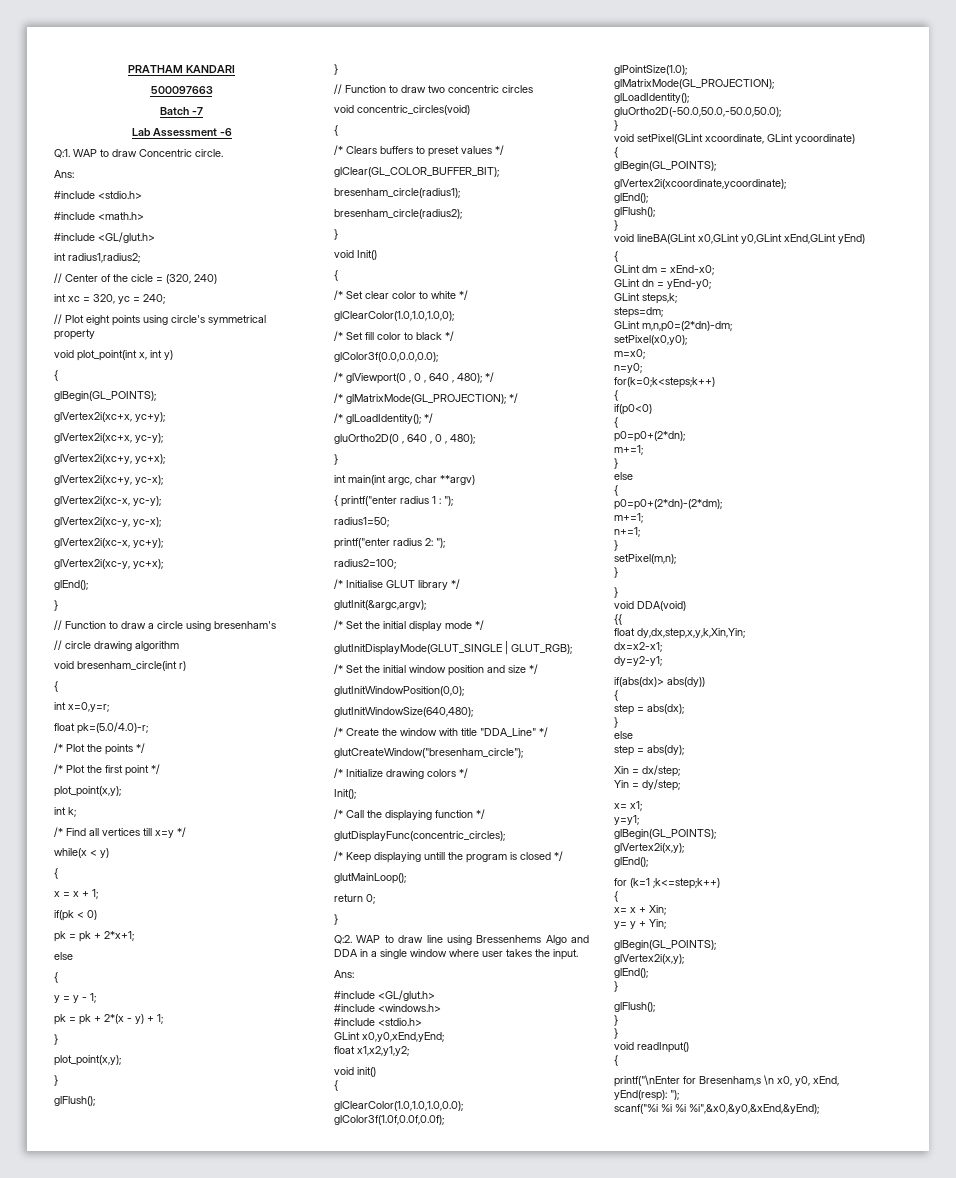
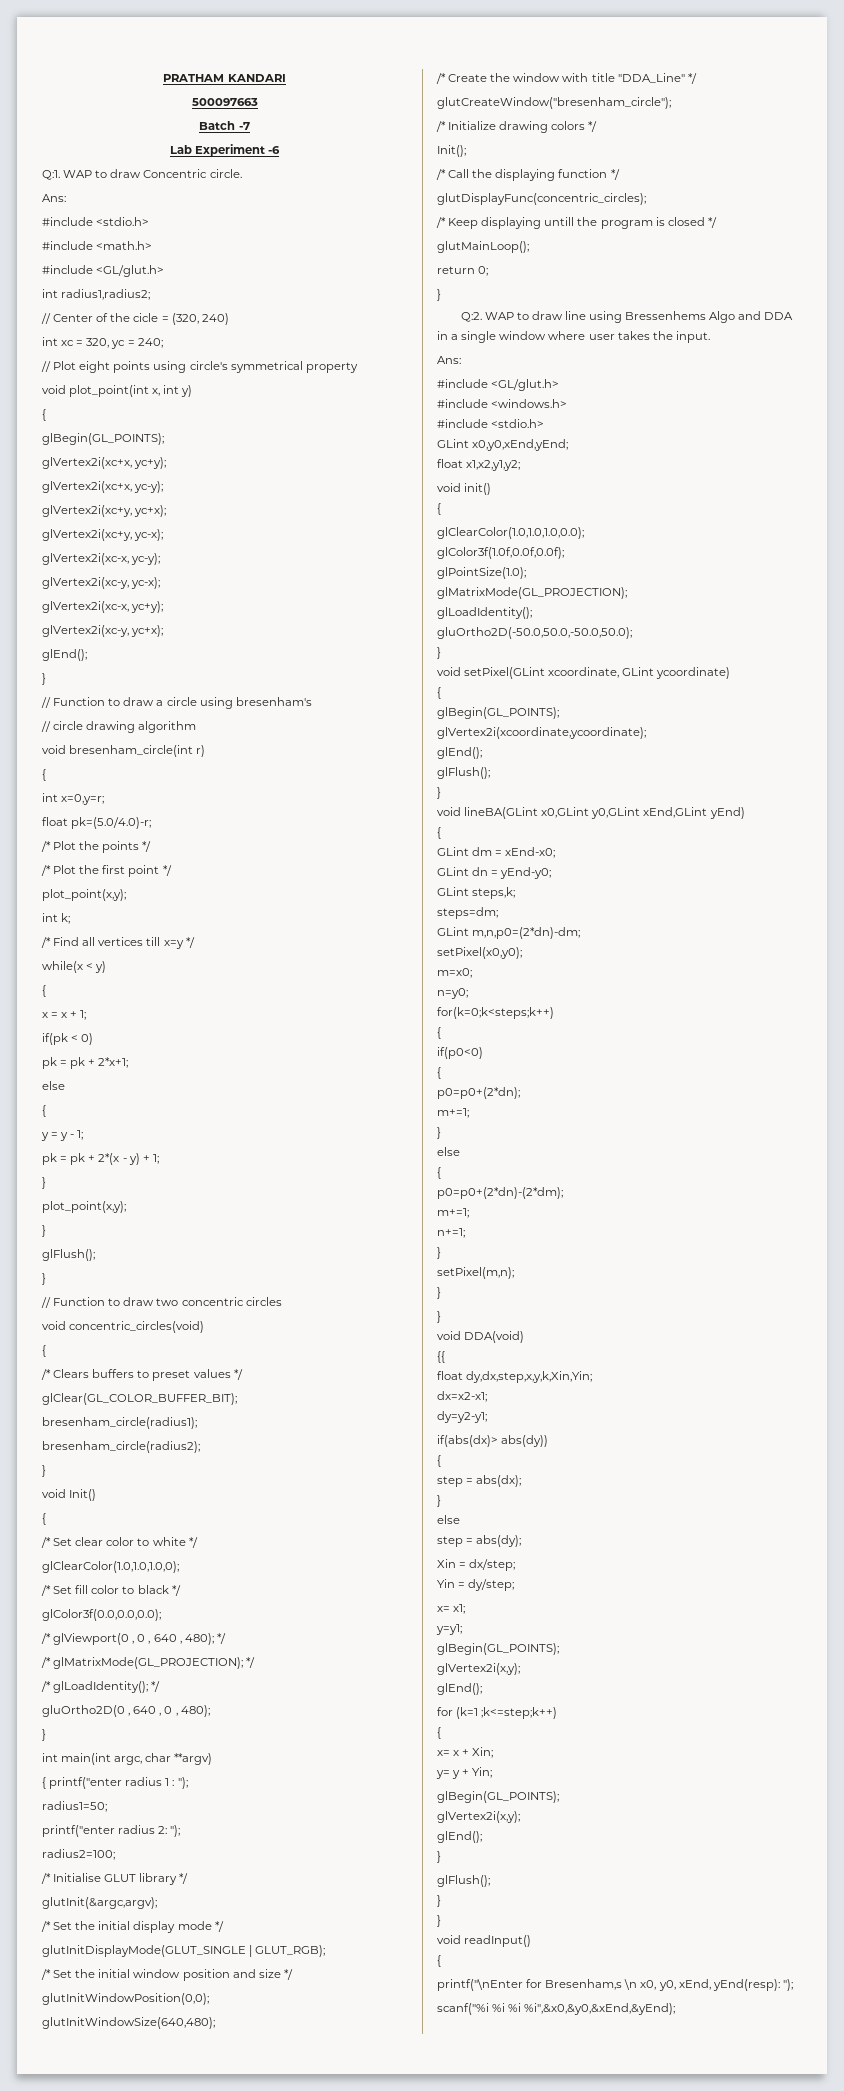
[152,128,217,137] Assessment -> [194,144,265,157] Experiment

